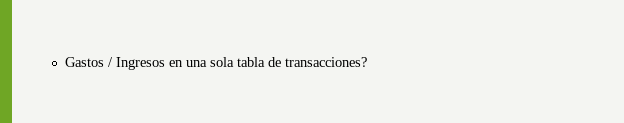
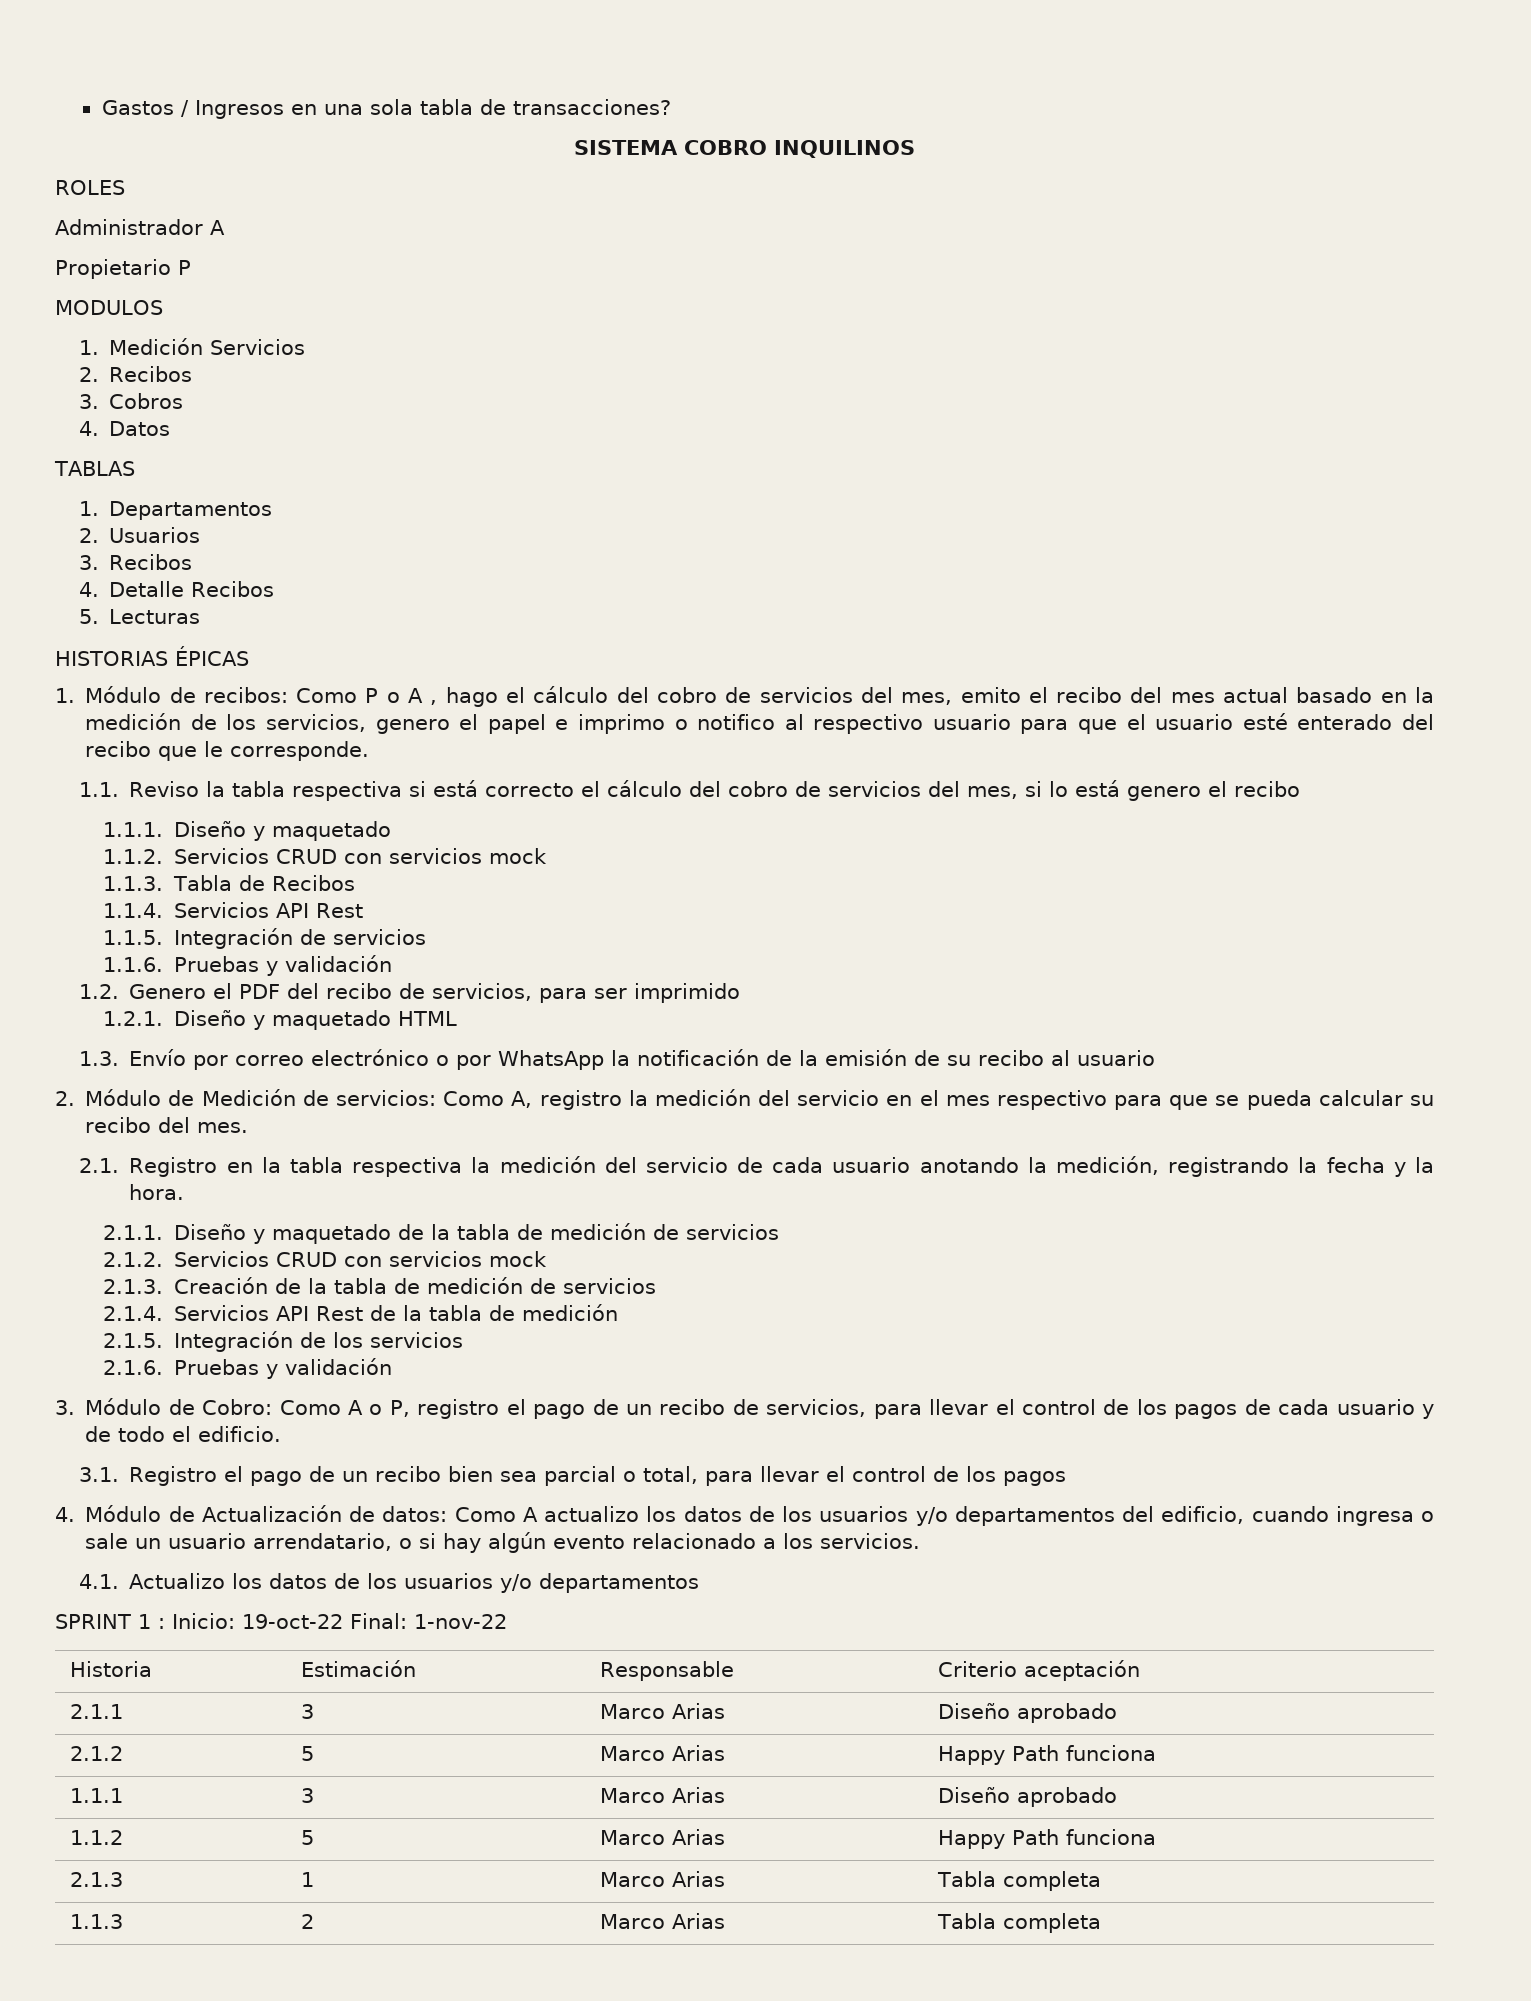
(367, 62) none -> [574,140,915,158] [55,180,125,195] [55,219,225,235] [55,259,191,279] [55,300,163,315] [79,338,306,355] [79,366,193,382] [79,393,184,409] [79,421,171,436] [54,461,135,476] [79,501,273,520] [79,527,201,543] [79,554,193,570] [79,581,275,597] [79,609,201,624] [55,646,249,666] [55,686,1434,707] [85,713,1435,734] [85,741,370,761] [79,780,1301,801] [103,821,391,841] [103,848,547,864] [103,875,355,891] [103,902,363,918] [103,928,426,949] [103,955,392,976] [79,983,741,1003] [103,1010,457,1030] [79,1049,1156,1070] [55,1089,1434,1110] [85,1117,249,1133] [79,1156,1435,1177] [129,1184,185,1200] [103,1223,779,1244] [103,1251,547,1267] [103,1277,656,1294] [103,1304,618,1321] [103,1331,463,1352] [103,1358,392,1379] [55,1398,1435,1419] [85,1426,282,1442] [79,1466,1067,1486] [55,1505,1434,1526] [85,1532,921,1553] [79,1573,700,1593] [55,1613,507,1629] [70,1661,153,1677] [301,1660,417,1677] [600,1661,735,1681] [938,1660,1141,1681] [70,1704,124,1719] [301,1704,315,1719] [600,1703,726,1719] [938,1703,1118,1723] [70,1746,124,1761] [301,1746,315,1761] [600,1745,726,1761] [938,1745,1157,1765] [70,1788,124,1803] [301,1788,315,1803] [600,1787,726,1803] [938,1787,1118,1807] [70,1830,124,1845] [301,1830,315,1845] [600,1829,726,1845] [938,1829,1157,1849] [70,1872,124,1887] [301,1872,315,1887] [600,1871,726,1887] [937,1871,1102,1891] [70,1914,124,1929] [301,1914,315,1929] [600,1913,726,1929] [937,1913,1102,1933] // SISTEMA COBRO INQUILINOS // ROLES // Administrador A // Propietario P // MODULOS // 1. Medición Servicios // 2. Recibos // 3. Cobros // 4. Datos // TABLAS // 1. Departamentos // 2. Usuarios // 3. Recibos // 4. Detalle Recibos // 5. Lecturas // HISTORIAS ÉPICAS // 1. Módulo de recibos: Como P o A , hago el cálculo del cobro de servicios del mes, emito el recibo del mes actual basado en la medición de los servicios, genero el papel e imprimo o notifico al respectivo usuario para que el usuario esté enterado del recibo que le corresponde. // 1.1. Reviso la tabla respectiva si está correcto el cálculo del cobro de servicios del mes, si lo está genero el recibo // 1.1.1. Diseño y maquetado // 1.1.2. Servicios CRUD con servicios mock // 1.1.3. Tabla de Recibos // 1.1.4. Servicios API Rest // 1.1.5. Integración de servicios // 1.1.6. Pruebas y validación // 1.2. Genero el PDF del recibo de servicios, para ser imprimido // 1.2.1. Diseño y maquetado HTML // 1.3. Envío por correo electrónico o por WhatsApp la notificación de la emisión de su recibo al usuario // 2. Módulo de Medición de servicios: Como A, registro la medición del servicio en el mes respectivo para que se pueda calcular su recibo del mes. // 2.1. Registro en la tabla respectiva la medición del servicio de cada usuario anotando la medición, registrando la fecha y la hora. // 2.1.1. Diseño y maquetado de la tabla de medición de servicios // 2.1.2. Servicios CRUD con servicios mock // 2.1.3. Creación de la tabla de medición de servicios // 2.1.4. Servicios API Rest de la tabla de medición // 2.1.5. Integración de los servicios // 2.1.6. Pruebas y validación // 3. Módulo de Cobro: Como A o P, registro el pago de un recibo de servicios, para llevar el control de los pagos de cada usuario y de todo el edificio. // 3.1. Registro el pago de un recibo bien sea parcial o total, para llevar el control de los pagos // 4. Módulo de Actualización de datos: Como A actualizo los datos de los usuarios y/o departamentos del edificio, cuando ingresa o sale un usuario arrendatario, o si hay algún evento relacionado a los servicios. // 4.1. Actualizo los datos de los usuarios y/o departamentos // SPRINT 1 : Inicio: 19-oct-22 Final: 1-nov-22 // Historia | Estimación | Responsable | Criterio aceptación // 2.1.1 | 3 | Marco Arias | Diseño aprobado // 2.1.2 | 5 | Marco Arias | Happy Path funciona // 1.1.1 | 3 | Marco Arias | Diseño aprobado // 1.1.2 | 5 | Marco Arias | Happy Path funciona // 2.1.3 | 1 | Marco Arias | Tabla completa // 1.1.3 | 2 | Marco Arias | Tabla completa

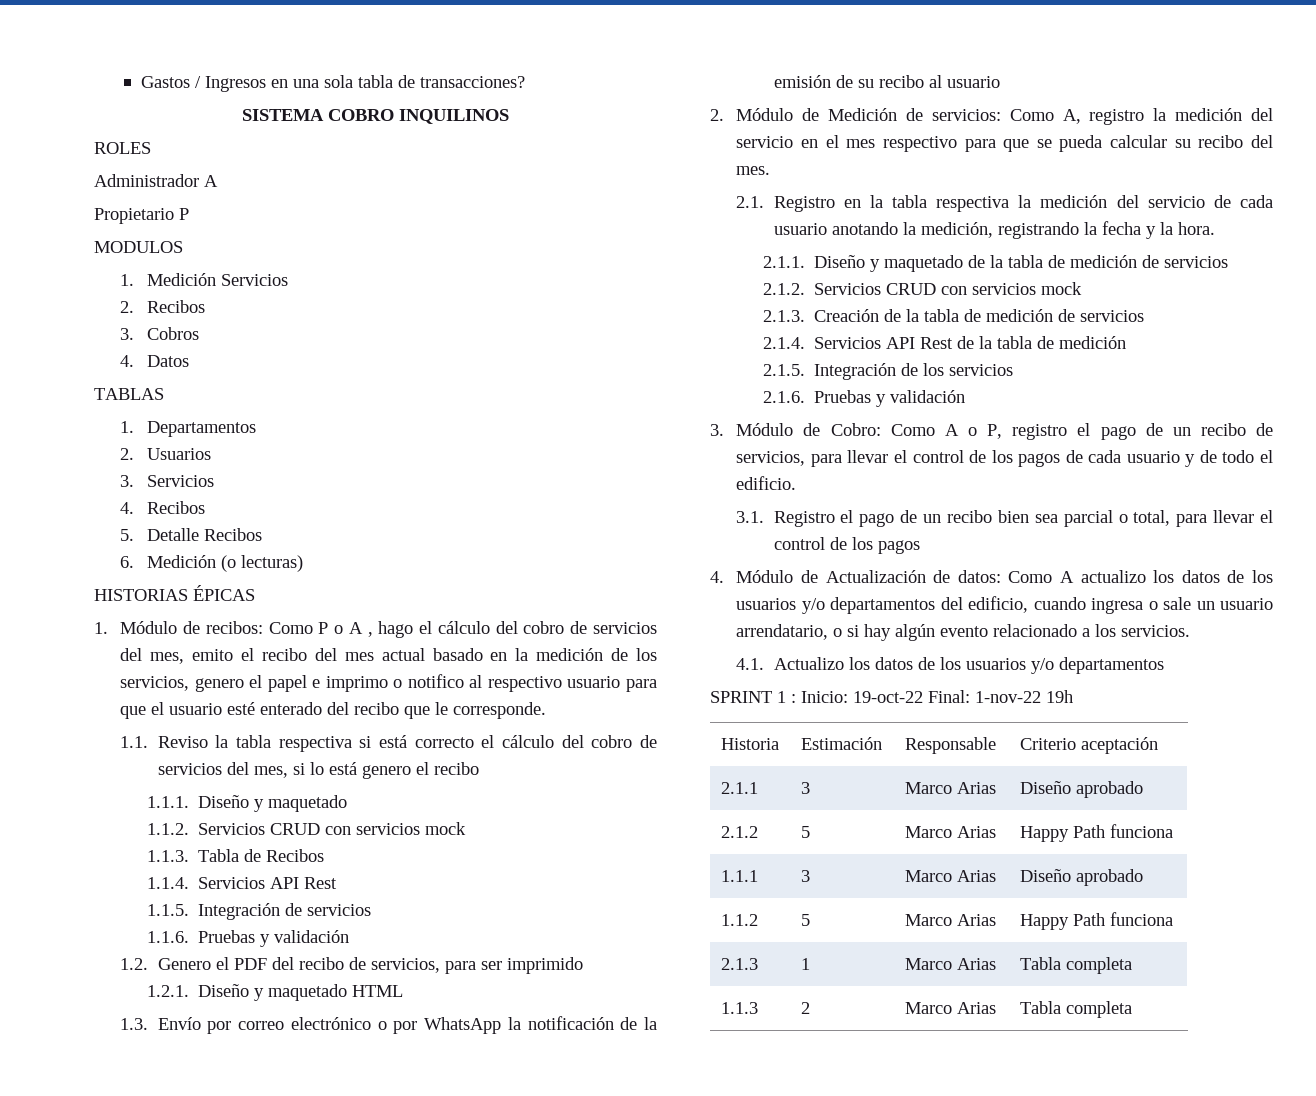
[109,554,193,570] [79,582,100,597] Recibos // 4. -> [146,475,214,487] [120,501,205,514] [120,529,135,541] Servicios // 4. Recibos // 5.
[79,609,201,624] 5. Lecturas -> [120,555,303,572] 6. Medición (o lecturas)
(507, 1621) none -> [1046,690,1073,703] 19h

